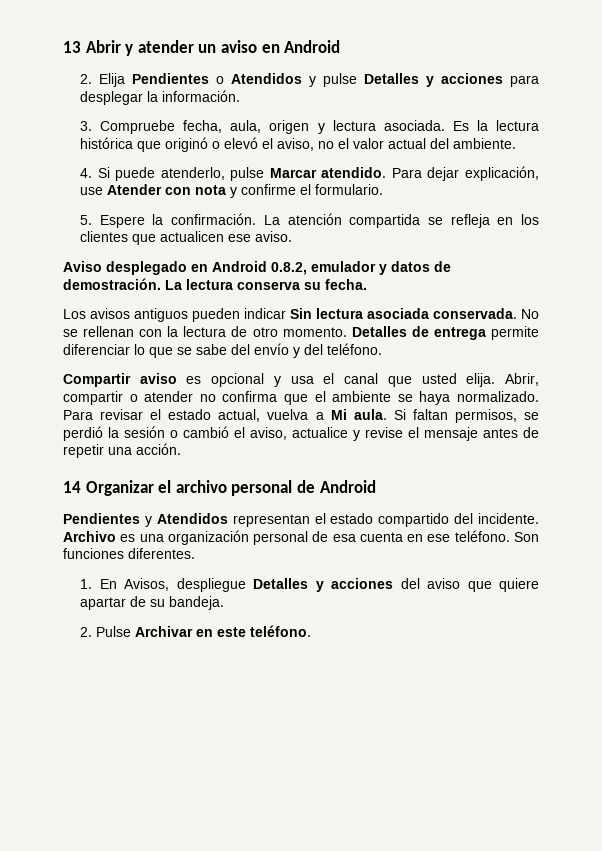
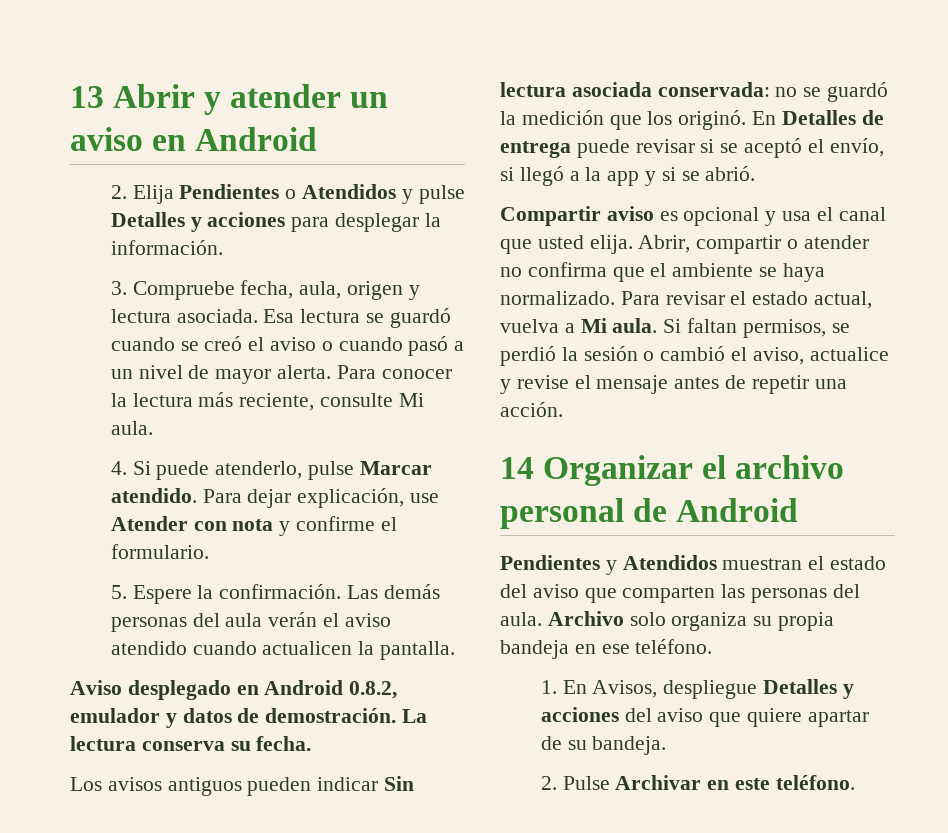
[452,120,539,131] [80,137,517,152] Es la lectura histórica que originó o elevó el aviso, no el valor actual del ambiente. -> [263,308,451,328] [110,336,465,356] [110,365,452,384] [110,392,424,411] [110,421,153,435] Esa lectura se guardó cuando se creó el aviso o cuando pasó a un nivel de mayor alerta. Para conocer la lectura más reciente, consulte Mi aula.
[263,213,539,228] [80,231,293,245] La atención compartida se refleja en los clientes que actualicen ese aviso. -> [347,584,440,599] [110,612,391,632] [110,641,456,660] Las demás personas del aula verán el aviso atendido cuando actualicen la pantalla.
[433,308,539,319] [63,326,539,340] [63,343,382,358] conservada. No se rellenan con la lectura de otro momento. Detalles de entrega permite diferenciar lo que se sabe del envío y del teléfono. -> [657,82,889,102] [500,110,884,130] [500,138,884,158] [500,166,756,186] conservada: no se guardó la medición que los originó. En Detalles de entrega puede revisar si se aceptó el envío, si llegó a la app y si se abrió.
[232,513,539,527] [63,530,403,545] representan el estado compartido del incidente. Archivo es una organización personal de esa cuenta -> [722,556,887,570] [500,584,860,603] [500,611,835,631] [500,640,569,659] muestran el estado del aviso que comparten las personas del aula. Archivo solo organiza su propia bandeja
[513,532,539,542] [63,548,195,559] Son funciones diferentes. -> (713, 646) none

